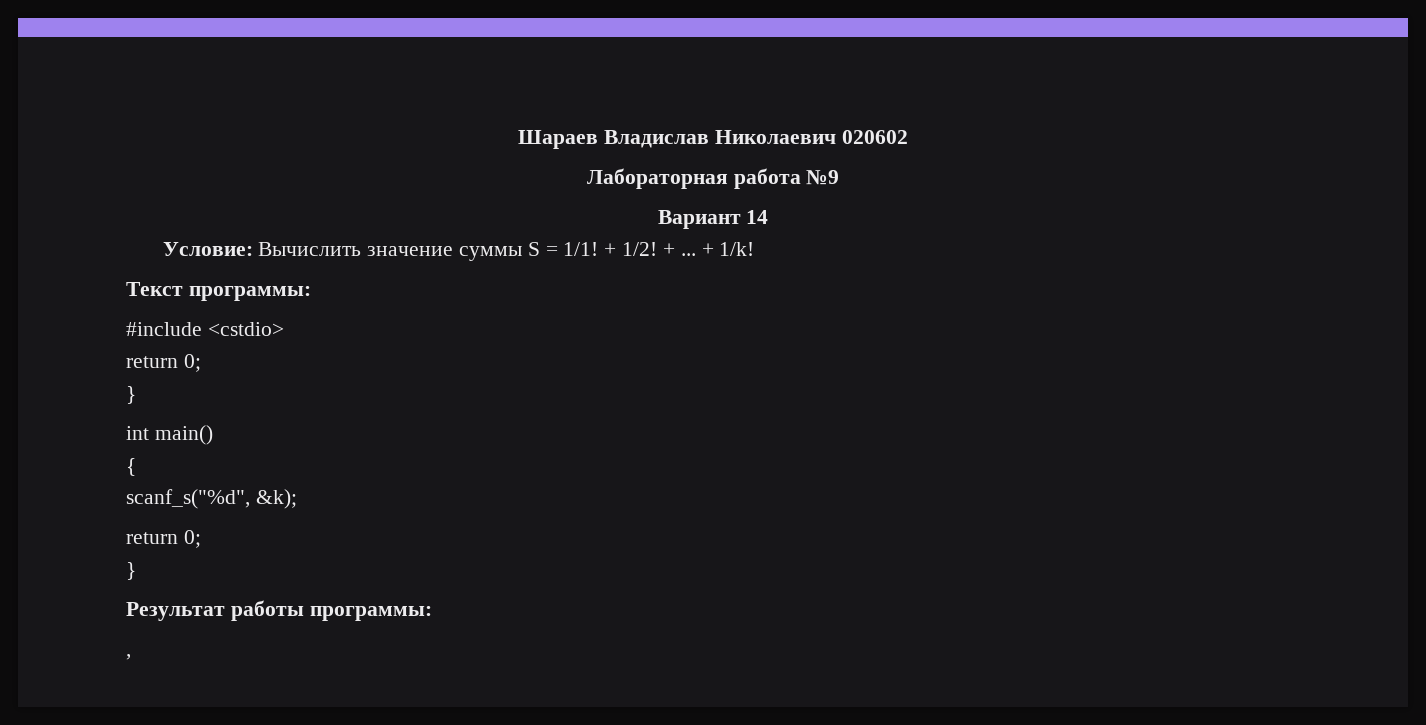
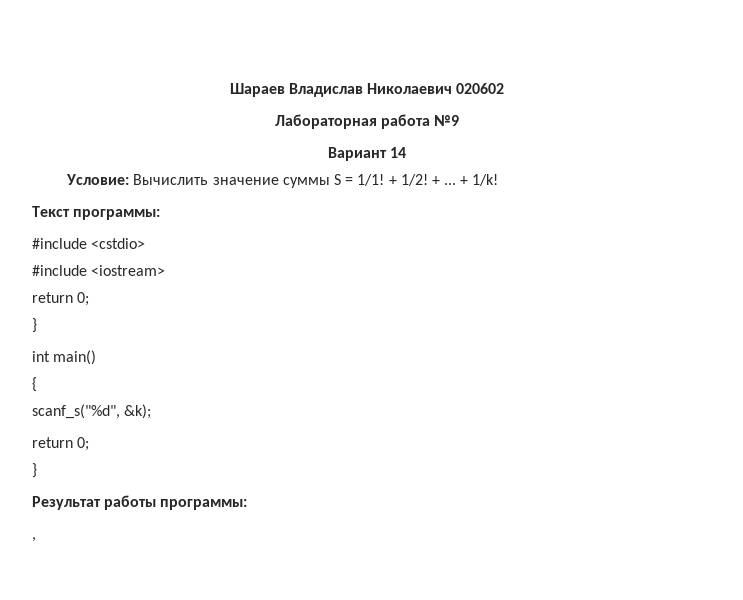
(284, 329) none -> [32,265,166,276] // #include <iostream>

